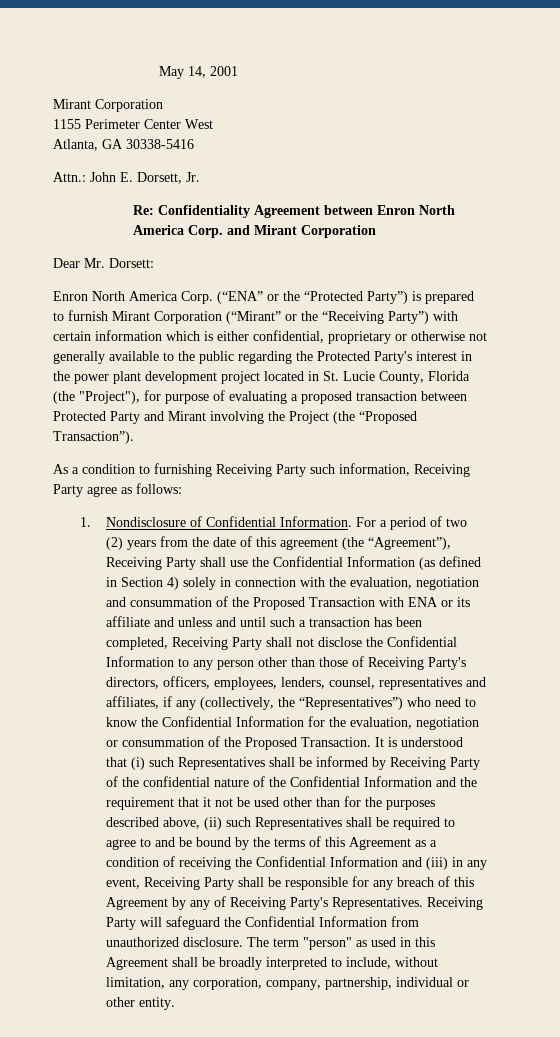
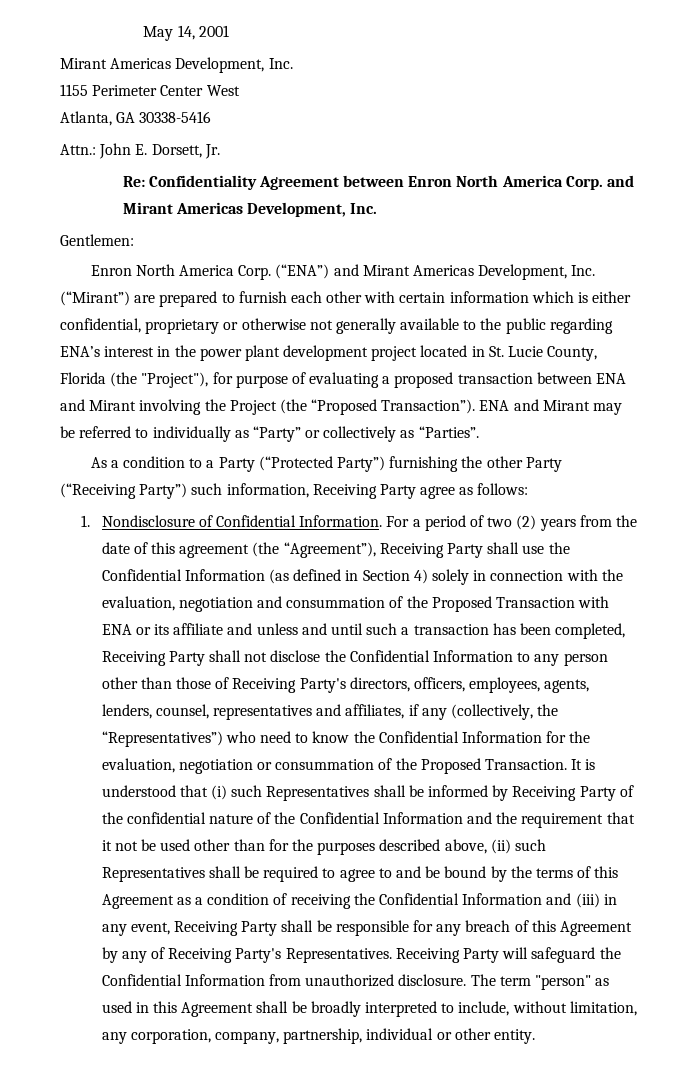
[95,99,163,112] Corporation -> [110,57,293,73] Americas Development, Inc.
[300,225,376,238] [53,258,154,268] [53,291,474,304] [53,310,429,324] Corporation // Dear Mr. Dorsett: // Enron North America Corp. (“ENA” or the “Protected Party”) is prepared to furnish Mirant Corporation (“Mirant” or the “Receiving Party”) -> [175,202,378,217] [60,234,134,246] [90,264,596,280] [60,291,363,307] Americas Development, Inc. // Gentlemen: // Enron North America Corp. (“ENA”) and Mirant Americas Development, Inc. (“Mirant”) are prepared to furnish each other
[296,351,412,364] the Protected Party's -> [60,346,100,357] ENA’s
[53,411,140,424] Protected Party -> [596,373,627,384] ENA
[53,463,306,477] // As a condition to furnishing Receiving Party -> [479,399,623,415] [60,426,479,442] [90,456,562,472] [60,483,188,499] ENA and Mirant may be referred to individually as “Party” or collectively as “Parties”. // As a condition to a Party (“Protected Party”) furnishing the other Party (“Receiving Party”)
(278, 683) none -> [544,679,590,693] agents,

